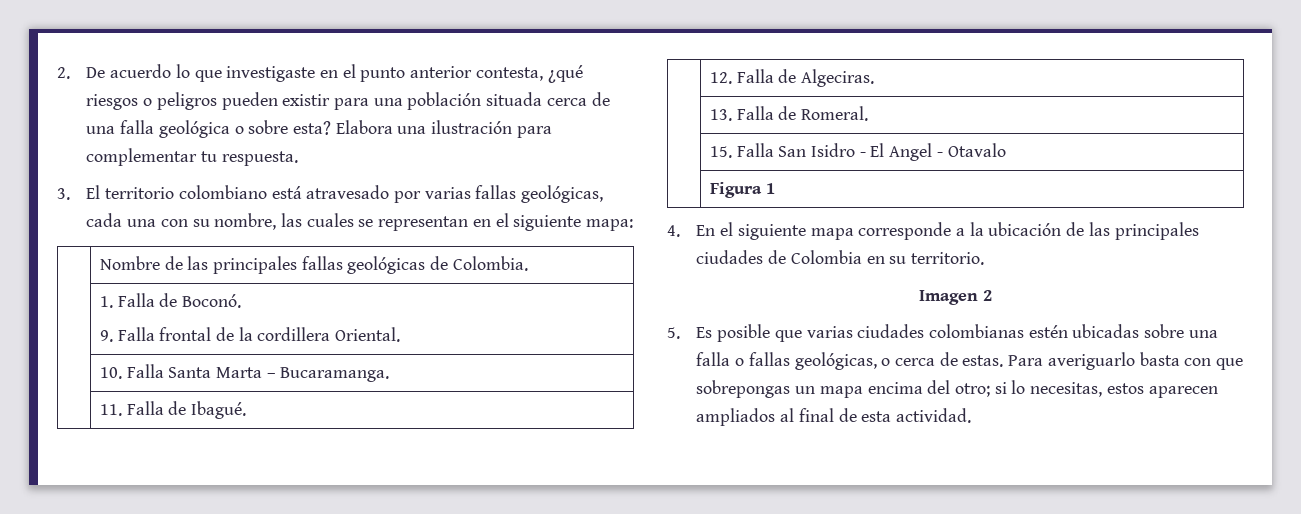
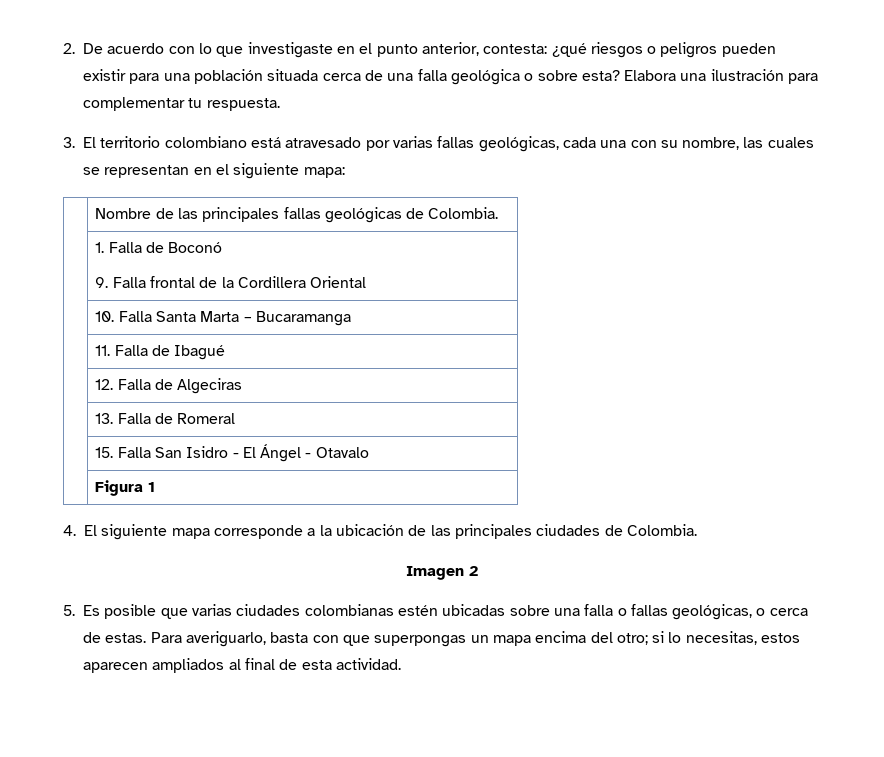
(172, 71) none -> [168,46,195,54] con
[410,66,543,81] anterior contesta, -> [421,42,548,56] anterior, contesta:
[182,294,242,308] Boconó. -> [168,242,223,253] Boconó
[257,327,401,342] cordillera Oriental. -> [237,276,367,288] Cordillera Oriental
[280,367,390,382] Bucaramanga. -> [255,311,351,326] Bucaramanga
[191,401,247,419] Ibagué. -> [174,345,226,360] Ibagué
[801,69,875,87] Algeciras. -> [177,378,243,394] Algeciras
[801,106,869,121] Romeral. -> [177,413,236,424] Romeral
[889,143,933,161] Angel -> [260,444,302,462] Ángel
[696,222,734,236] En el -> [84,525,97,536] El
[790,250,985,265] Colombia en su territorio. -> [626,524,697,536] Colombia.
[1047,352,1135,370] averiguarlo -> [185,631,266,647] averiguarlo,
[696,380,791,398] sobrepongas -> [374,635,467,647] superpongas

